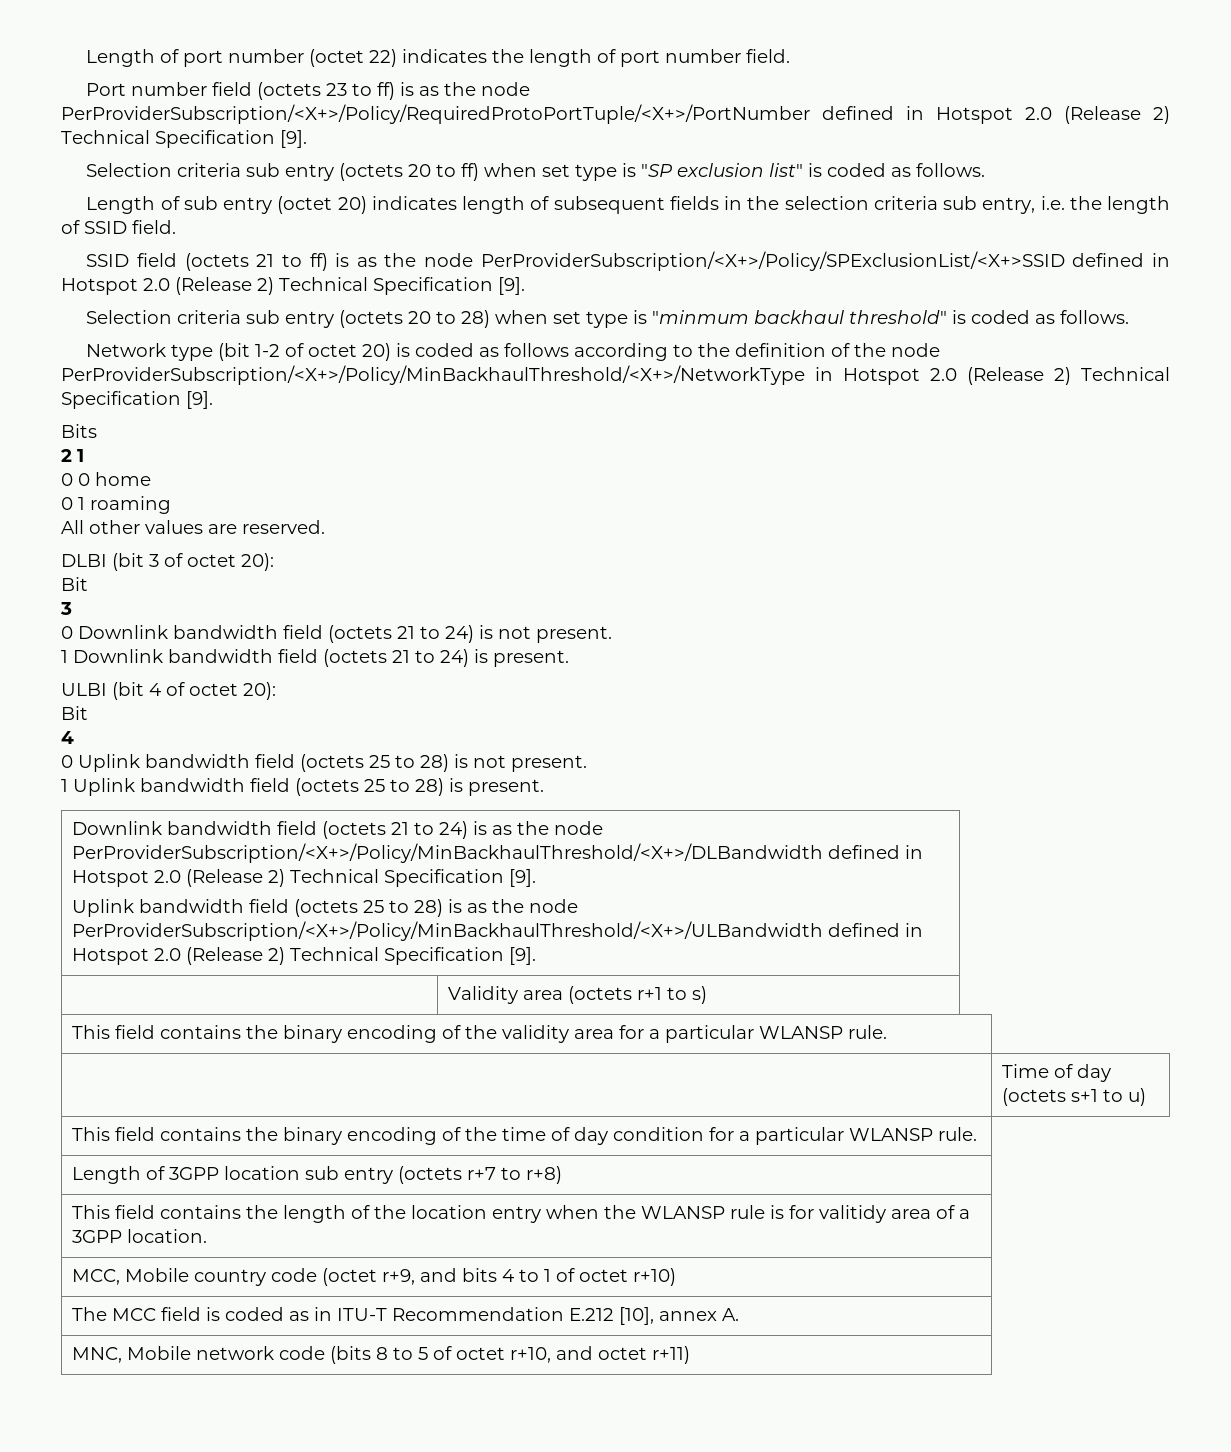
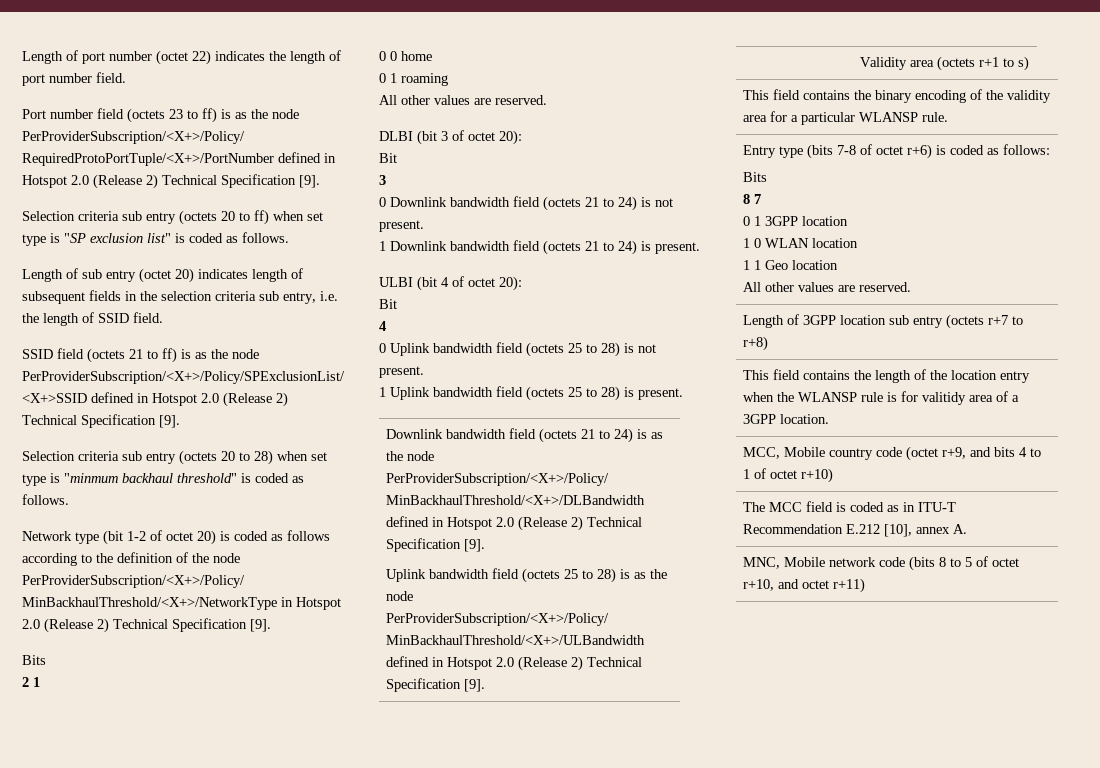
[1002,1064,1112,1082] [1002,1088,1147,1106] [72,1127,978,1145] | Time of day (octets s+1 to u) // This field contains the binary encoding of the time of day condition for a particular WLANSP rule. -> [742,144,1050,159] [742,172,767,182] [742,194,761,204] [742,216,848,226] [742,238,858,248] [742,260,838,270] [742,282,911,292] Entry type (bits 7-8 of octet r+6) is coded as follows: // Bits // 8 7 // 0 1 3GPP location // 1 0 WLAN location // 1 1 Geo location // All other values are reserved.

